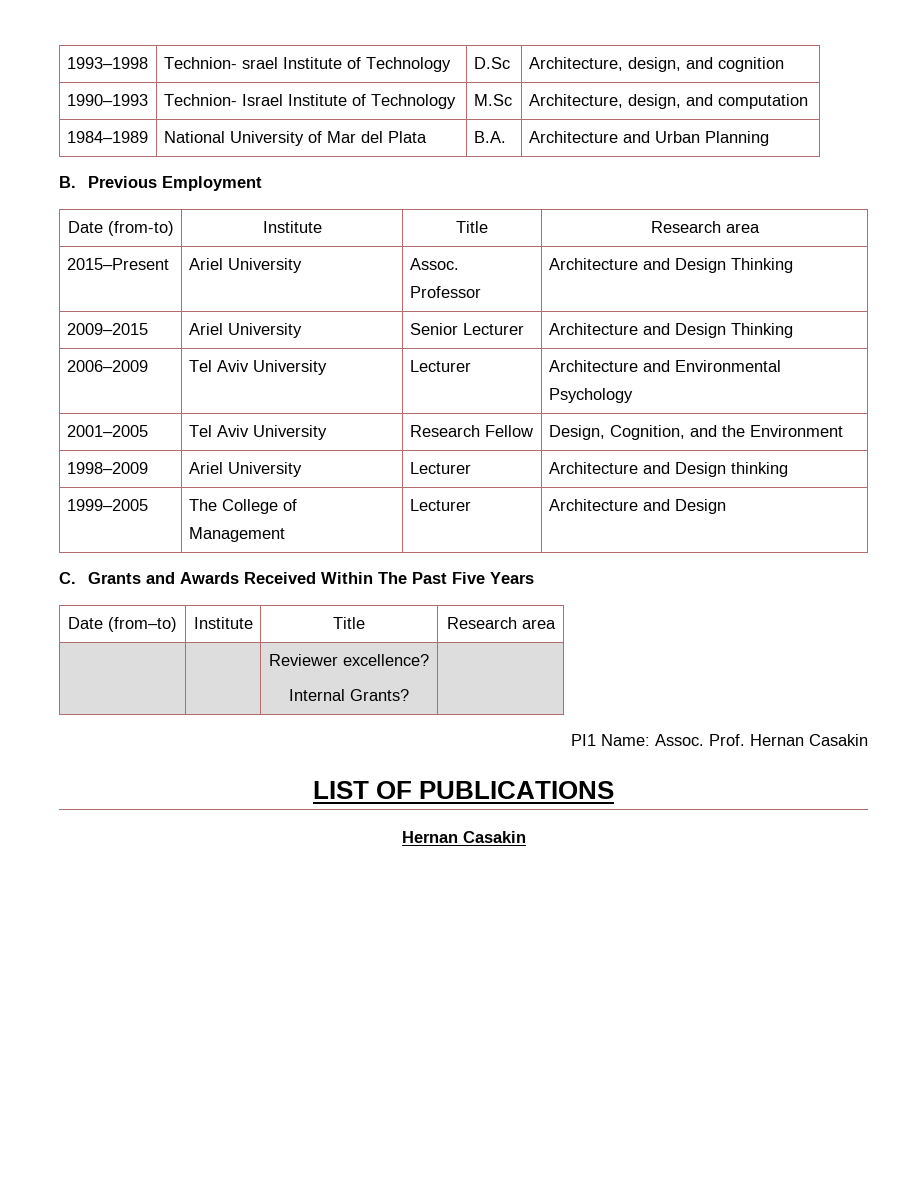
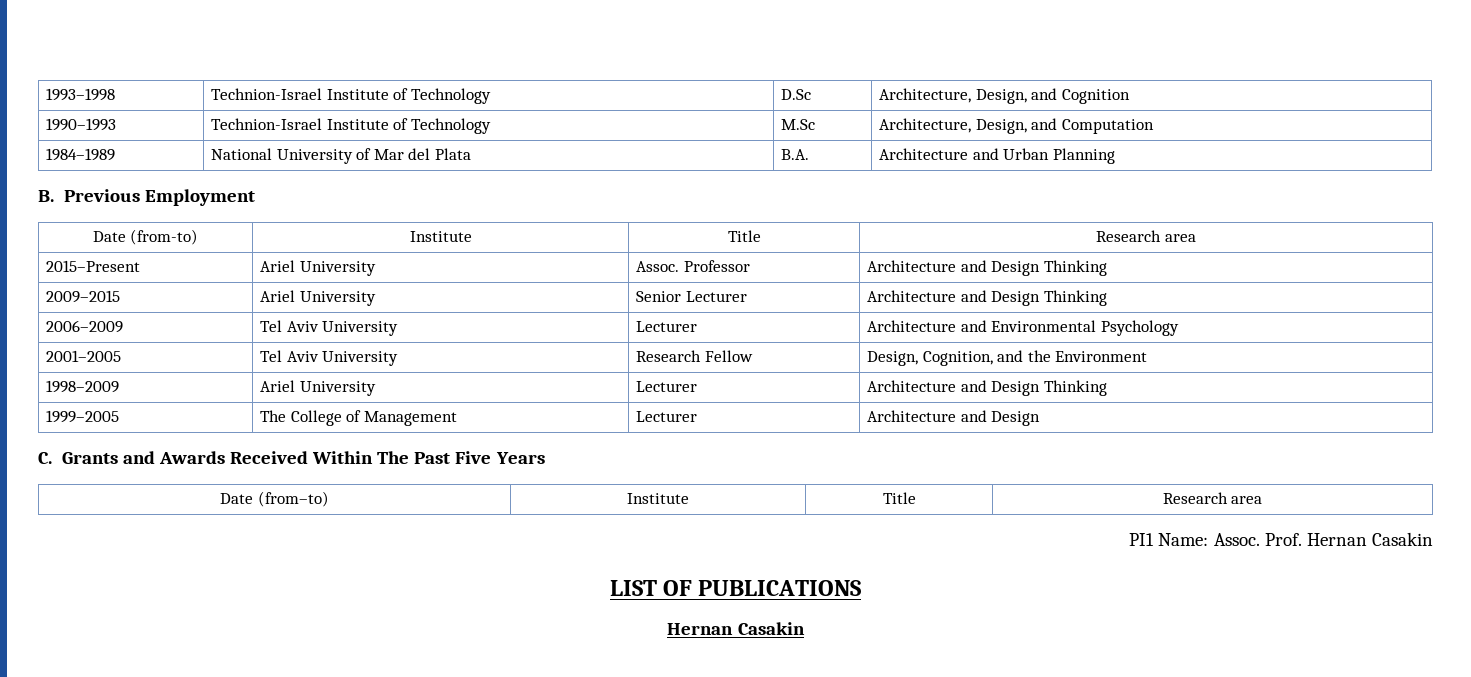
[163,57,278,69] Technion- srael -> [211,88,323,100] Technion-Israel
[627,57,784,72] design, and cognition -> [975,88,1130,104] Design, and Cognition
[163,94,283,106] Technion- Israel -> [211,118,323,130] Technion-Israel
[627,94,808,109] design, and computation -> [975,118,1154,134] Design, and Computation
[730,462,788,477] thinking -> [1043,380,1107,396] Thinking
[269,654,429,666] [289,689,409,701] // | | Reviewer excellence? // Internal Grants? | -> (1263, 500) none

